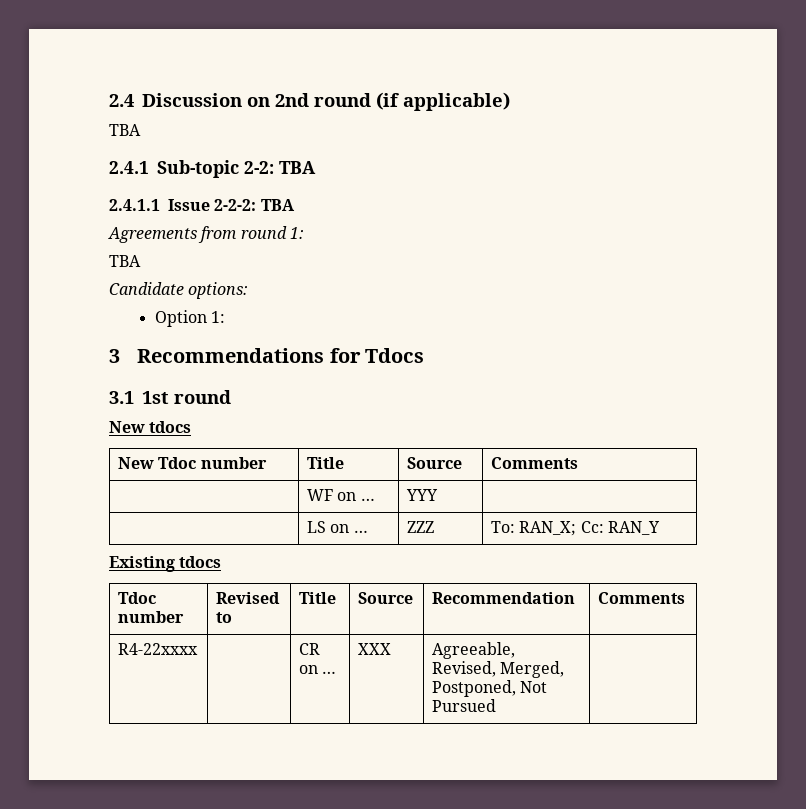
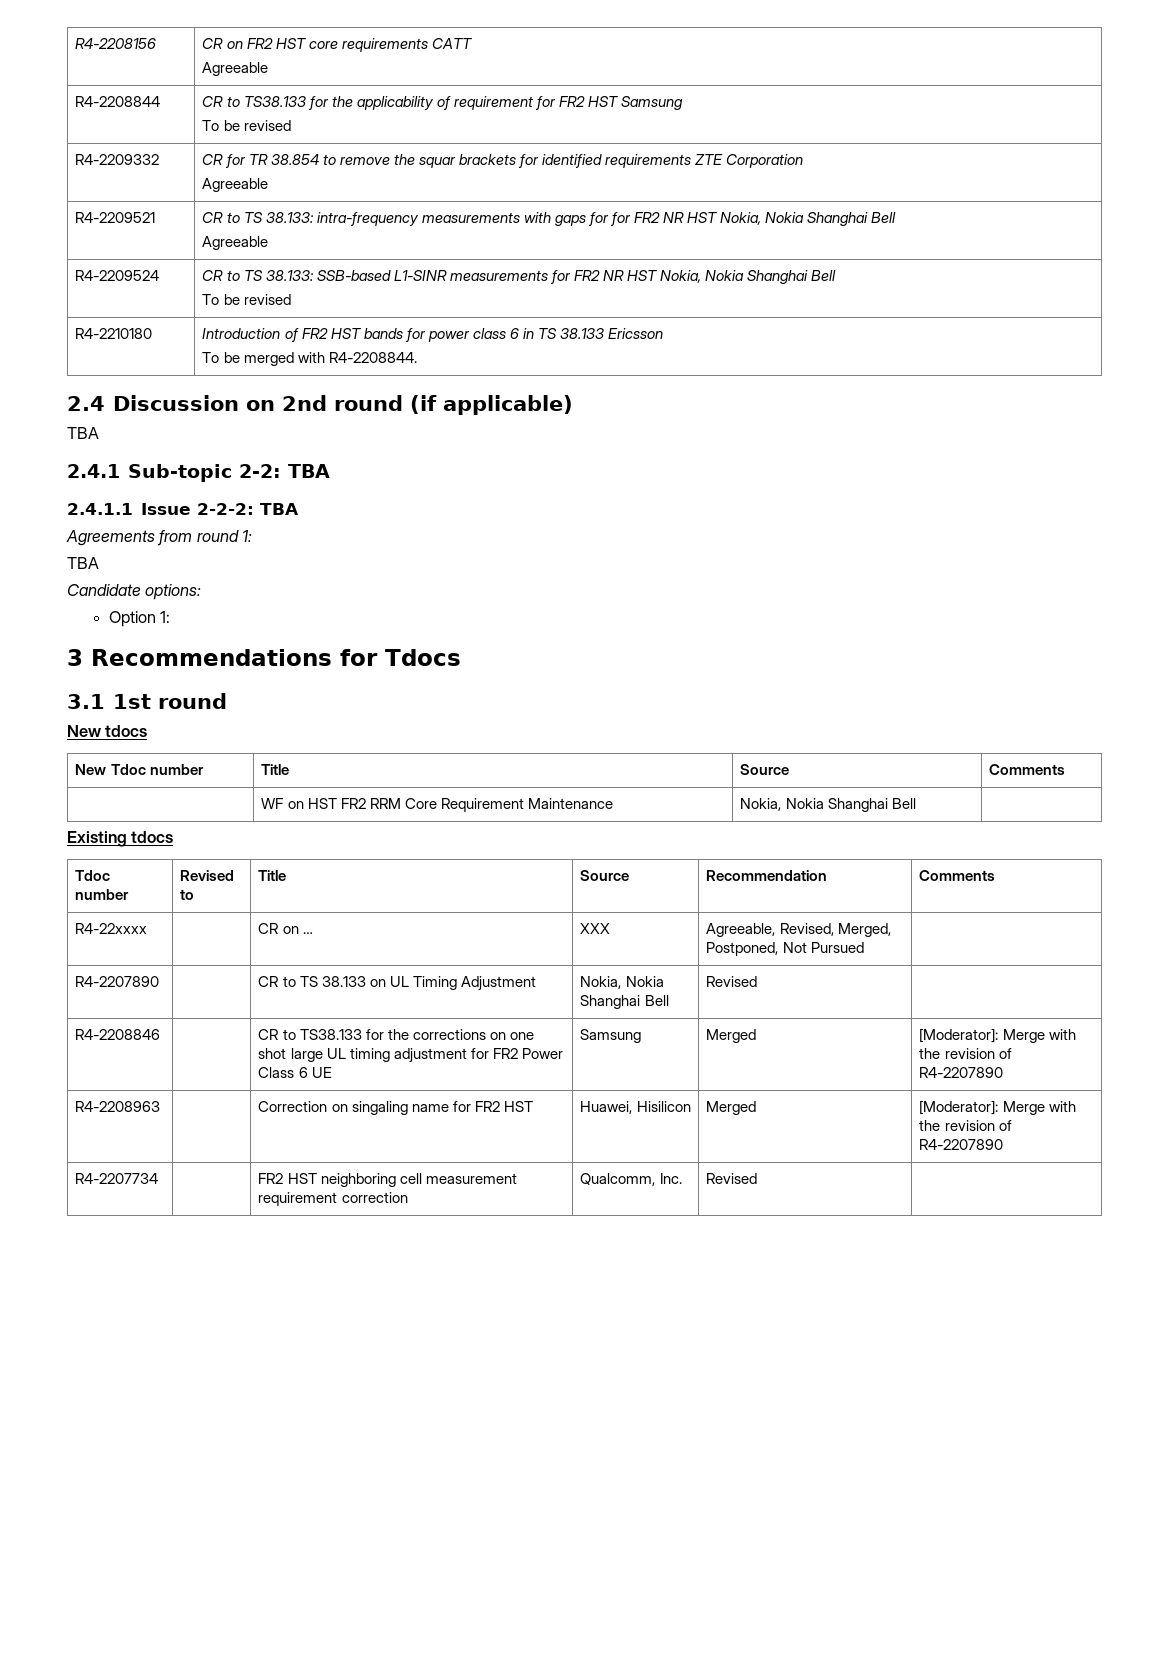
(109, 100) none -> [75,38,157,49] [202,38,472,52] [202,62,269,76] [75,96,161,107] [202,96,684,111] [202,120,291,131] [75,154,160,165] [202,154,804,168] [202,178,269,192] [75,212,156,223] [202,212,897,227] [202,236,269,250] [75,270,160,281] [202,270,837,284] [202,294,291,305] [75,328,153,339] [202,328,664,342] [202,352,417,366] R4-2208156 | CR on FR2 HST core requirements CATT // Agreeable // R4-2208844 | CR to TS38.133 for the applicability of requirement for FR2 HST Samsung // To be revised // R4-2209332 | CR for TR 38.854 to remove the squar brackets for identified requirements ZTE Corporation // Agreeable // R4-2209521 | CR to TS 38.133: intra-frequency measurements with gaps for for FR2 NR HST Nokia, Nokia Shanghai Bell // Agreeable // R4-2209524 | CR to TS 38.133: SSB-based L1-SINR measurements for FR2 NR HST Nokia, Nokia Shanghai Bell // To be revised // R4-2210180 | Introduction of FR2 HST bands for power class 6 in TS 38.133 Ericsson // To be merged with R4-2208844. //
[360,498,375,501] [406,489,439,501] [307,521,368,533] [407,521,435,533] [491,521,661,536] … | YYY | // | LS on … | ZZZ | To: RAN_X; Cc: RAN_Y -> [307,798,613,812] [740,798,916,812] HST FR2 RRM Core Requirement Maintenance | Nokia, Nokia Shanghai Bell |
(497, 705) none -> [75,976,160,987] [258,976,536,991] [580,976,664,989] [580,995,669,1009] [706,976,758,987] [75,1029,161,1040] [258,1029,534,1040] [258,1048,563,1063] [258,1067,332,1078] [580,1029,642,1043] [706,1029,757,1043] [919,1028,1076,1043] [919,1048,1012,1059] [919,1067,1004,1078] [75,1101,161,1112] [258,1101,533,1115] [580,1101,691,1114] [706,1101,757,1115] [919,1100,1076,1115] [919,1120,1012,1131] [919,1139,1004,1150] [75,1173,159,1184] [258,1173,517,1187] [258,1192,408,1206] [580,1173,682,1186] [706,1173,758,1184] // R4-2207890 | | CR to TS 38.133 on UL Timing Adjustment | Nokia, Nokia Shanghai Bell | Revised | // R4-2208846 | | CR to TS38.133 for the corrections on one shot large UL timing adjustment for FR2 Power Class 6 UE | Samsung | Merged | [Moderator]: Merge with the revision of R4-2207890 // R4-2208963 | | Correction on singaling name for FR2 HST | Huawei, Hisilicon | Merged | [Moderator]: Merge with the revision of R4-2207890 // R4-2207734 | | FR2 HST neighboring cell measurement requirement correction | Qualcomm, Inc. | Revised |

